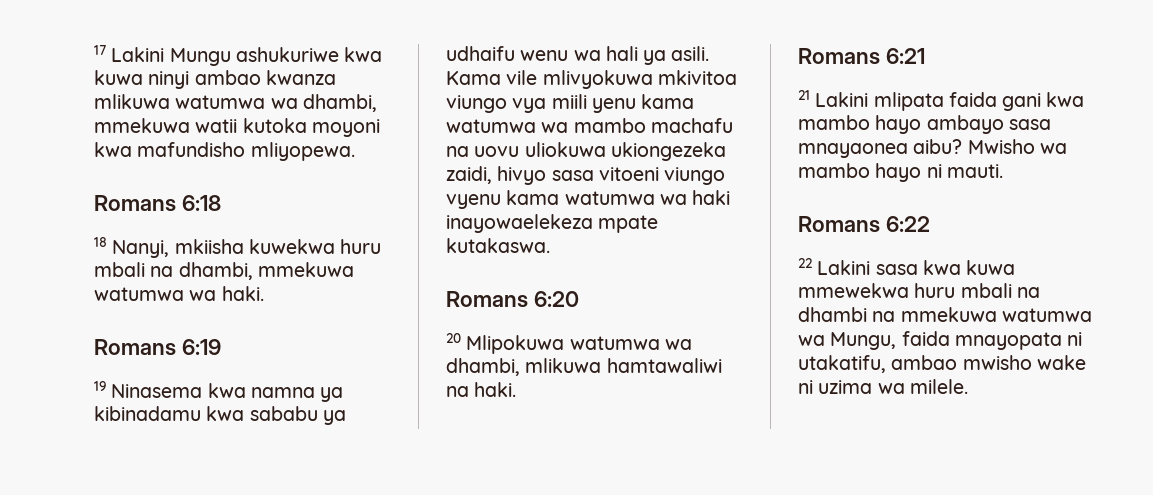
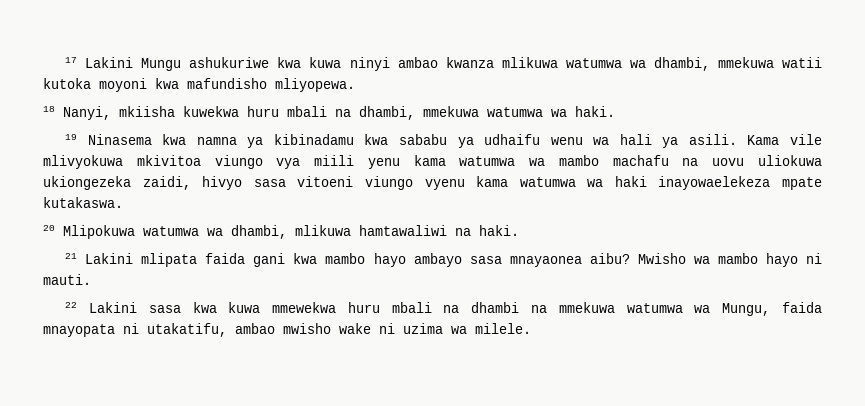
[94,195,221,212] // Romans 6:18 -> (355, 85) none
[94,339,221,356] // Romans 6:19 -> (615, 111) none
[446,291,579,308] // Romans 6:20 -> (123, 202) none
[798,48,925,65] // Romans 6:21 -> (519, 230) none
[798,216,930,233] // Romans 6:22 -> (91, 279) none

